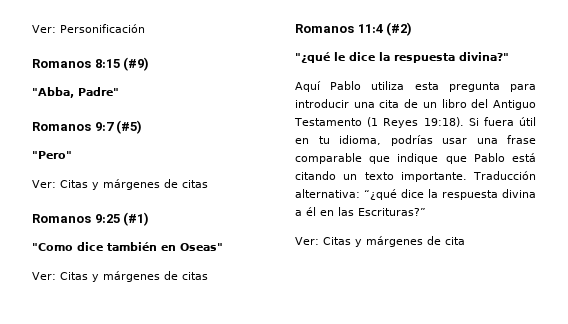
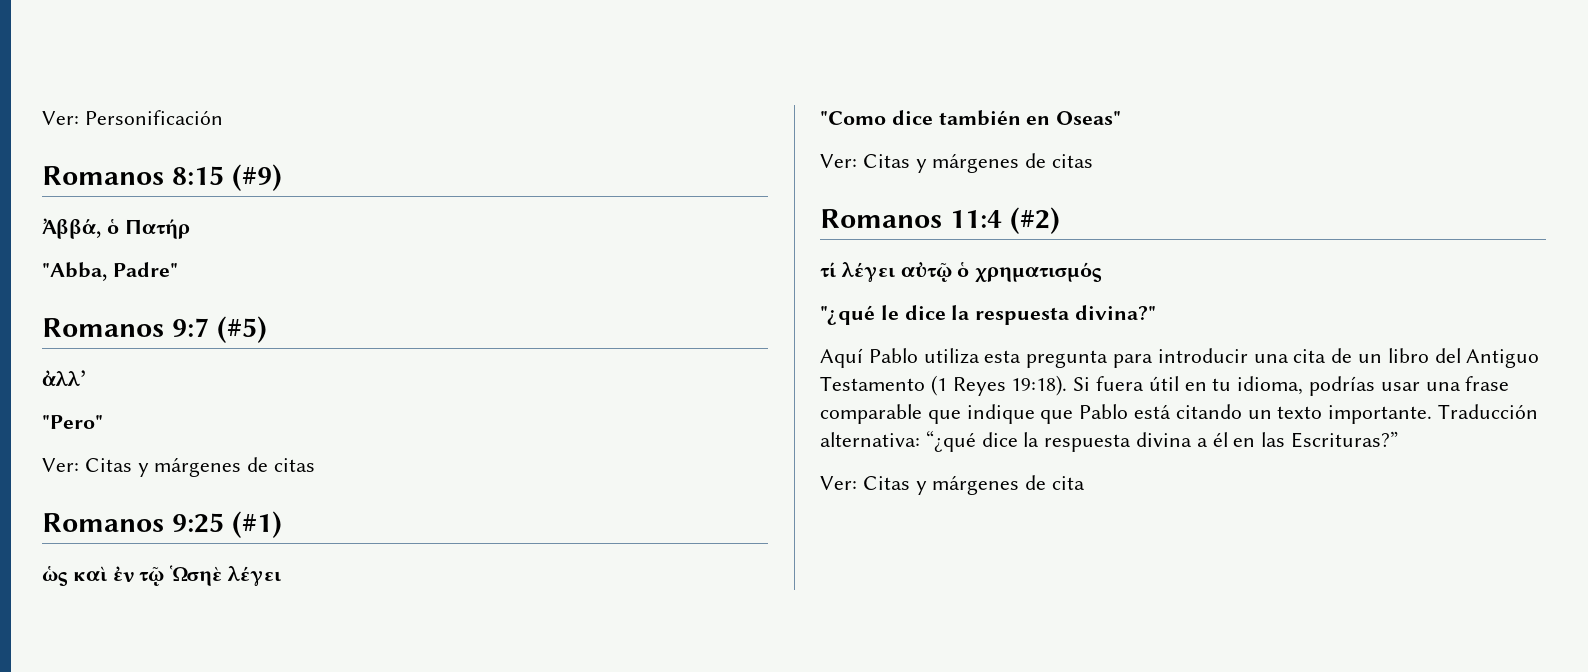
(150, 64) none -> [42,218,190,239] // Ἀββά, ὁ Πατήρ
(143, 127) none -> [42,370,86,387] // ἀλλ’
(150, 219) none -> [42,565,283,586] // ὡς καὶ ἐν τῷ Ὡσηὲ λέγει
(413, 29) none -> [820,262,1103,283] // τί λέγει αὐτῷ ὁ χρηματισμός

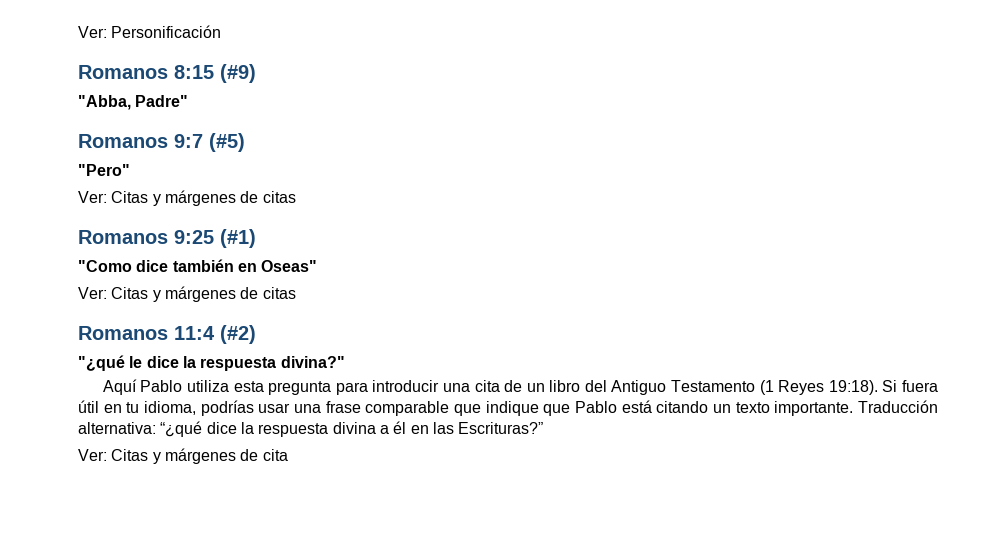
[42,218,190,239] // Ἀββά, ὁ Πατήρ -> (256, 73) none
[42,370,86,387] // ἀλλ’ -> (245, 142) none
[42,565,283,586] // ὡς καὶ ἐν τῷ Ὡσηὲ λέγει -> (256, 238) none
[820,262,1103,283] // τί λέγει αὐτῷ ὁ χρηματισμός -> (256, 334) none

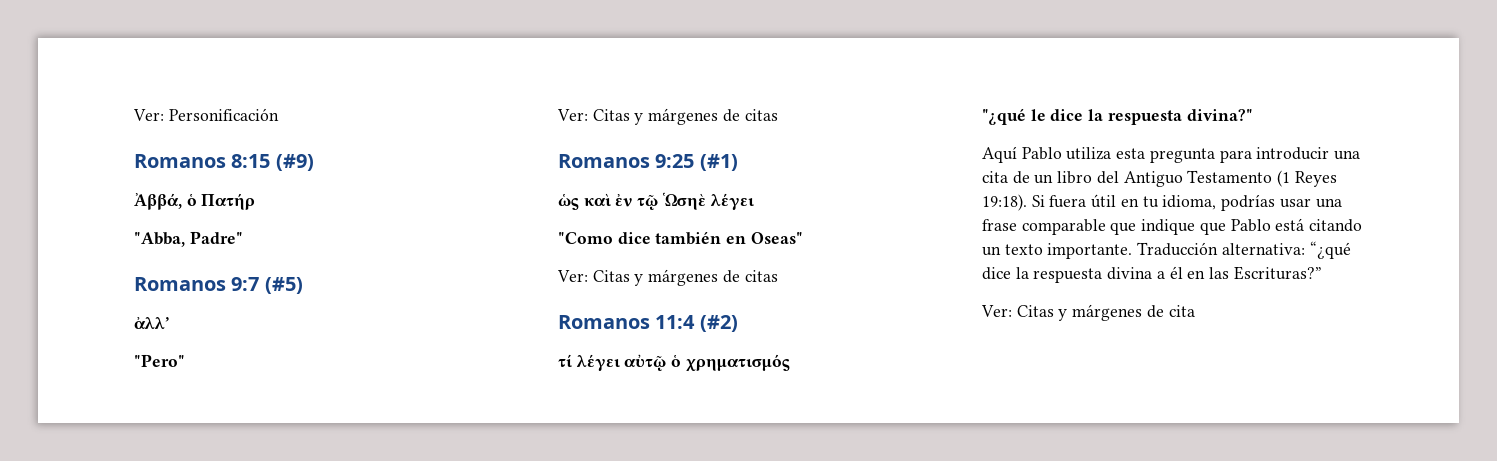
(256, 73) none -> [134,193,256,210] // Ἀββά, ὁ Πατήρ
(245, 142) none -> [134,317,169,330] // ἀλλ’
(256, 238) none -> [558,192,755,210] // ὡς καὶ ἐν τῷ Ὡσηὲ λέγει
(256, 334) none -> [558,354,790,372] // τί λέγει αὐτῷ ὁ χρηματισμός

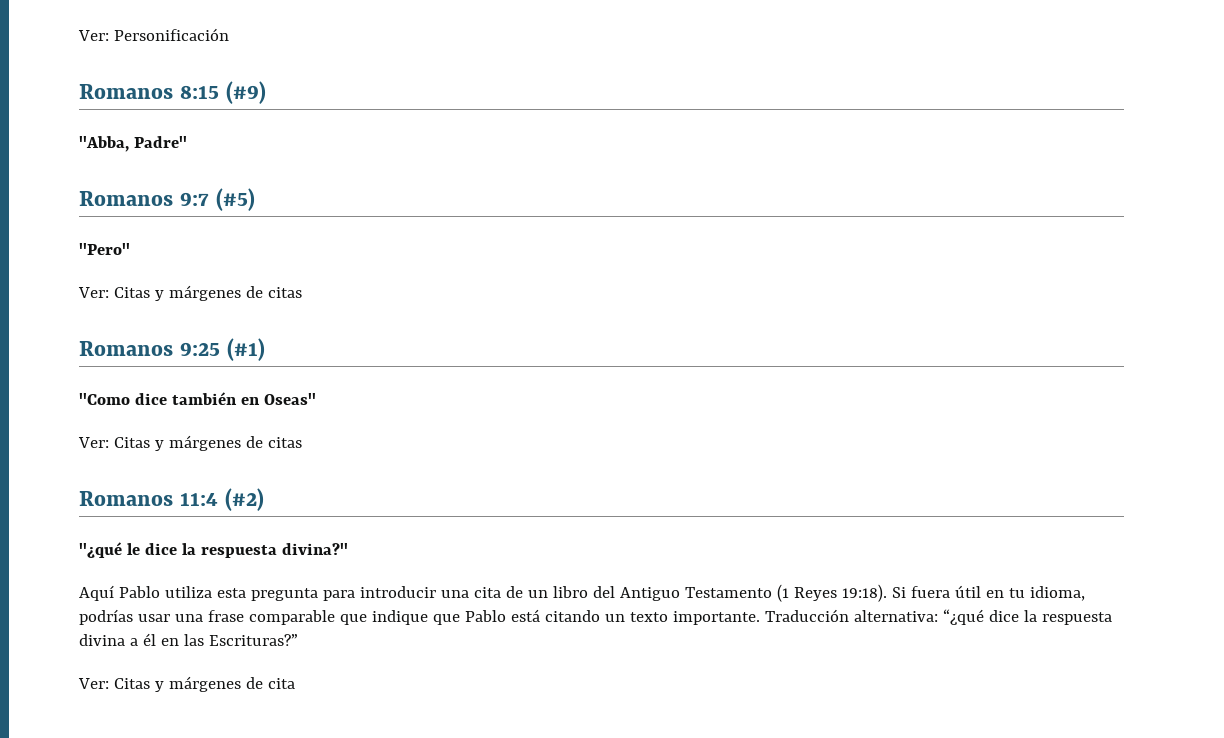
[134,193,256,210] // Ἀββά, ὁ Πατήρ -> (266, 92) none
[134,317,169,330] // ἀλλ’ -> (255, 199) none
[558,192,755,210] // ὡς καὶ ἐν τῷ Ὡσηὲ λέγει -> (265, 349) none
[558,354,790,372] // τί λέγει αὐτῷ ὁ χρηματισμός -> (264, 499) none

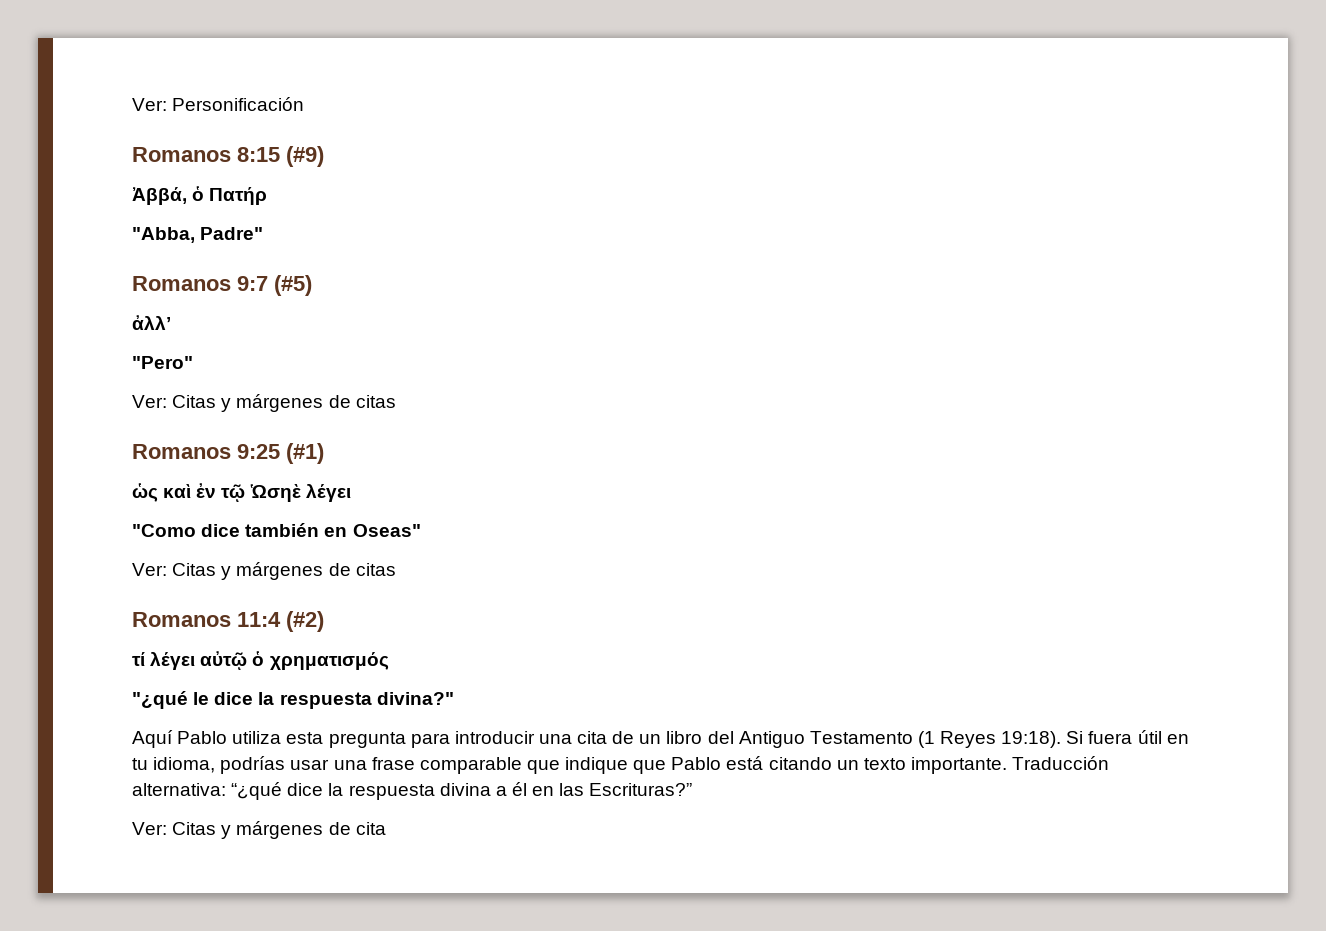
(266, 92) none -> [132,186,268,205] // Ἀββά, ὁ Πατήρ
(255, 199) none -> [132,315,171,330] // ἀλλ’
(265, 349) none -> [132,483,351,502] // ὡς καὶ ἐν τῷ Ὡσηὲ λέγει
(264, 499) none -> [132,651,389,670] // τί λέγει αὐτῷ ὁ χρηματισμός

